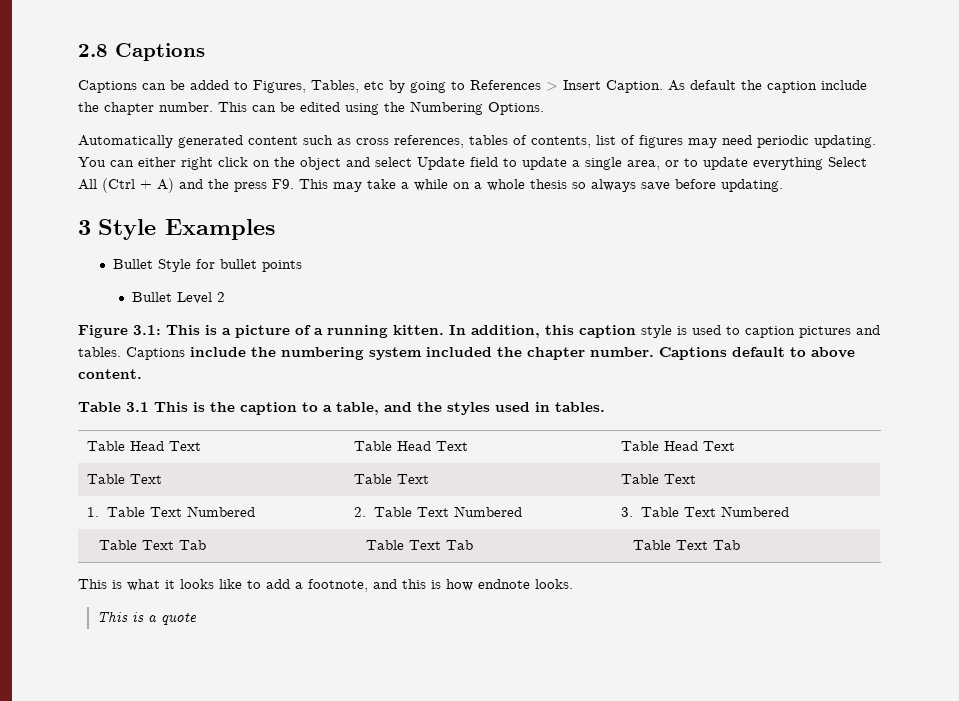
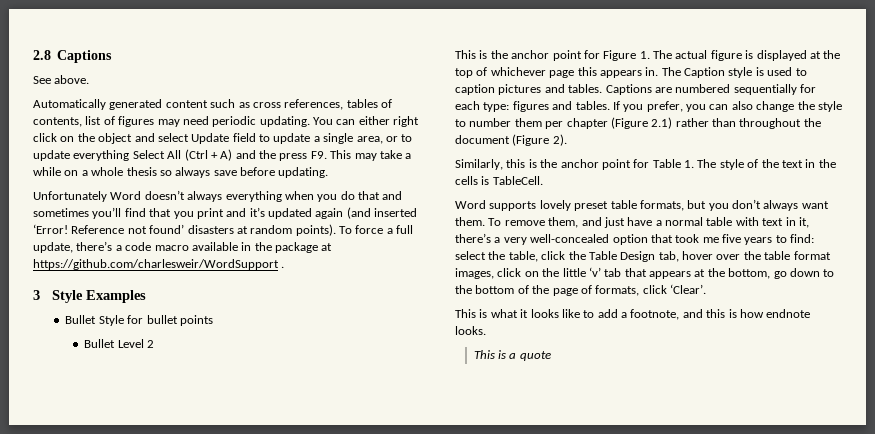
[78,80,867,93] [78,101,544,115] Captions can be added to Figures, Tables, etc by going to References > Insert Caption. As default the caption include the chapter number. This can be edited using the Numbering Options. -> [33,75,90,84] See above.
(783, 185) none -> [33,190,403,202] [33,207,418,219] [33,224,414,236] [33,241,333,253] [33,259,285,270] // Unfortunately Word doesn’t always everything when you do that and sometimes you’ll find that you print and it’s updated again (and inserted ‘Error! Reference not found’ disasters at random points). To force a full update, there’s a code macro available in the package at https://github.com/charlesweir/WordSupport .
[78,325,636,338] Figure 3.1: This is a picture of a running kitten. In addition, this caption -> [455,50,841,61] [455,67,725,78] This is the anchor point for Figure 1. The actual figure is displayed at the top of whichever page this appears in. The Caption
[190,347,855,360] [78,369,142,379] [78,402,605,415] [87,441,202,451] [354,441,469,451] [621,441,736,451] [87,474,163,484] [354,474,430,484] [621,474,697,484] [87,506,255,517] [354,506,522,517] [621,506,789,517] [98,540,206,550] [365,540,473,550] [632,540,740,550] include the numbering system included the chapter number. Captions default to above content. // Table 3.1 This is the caption to a table, and the styles used in tables. // Table Head Text | Table Head Text | Table Head Text // Table Text | Table Text | Table Text // 1. Table Text Numbered | 2. Table Text Numbered | 3. Table Text Numbered // Table Text Tab | Table Text Tab | Table Text Tab -> [654,84,816,95] [455,101,842,112] [455,117,821,129] [455,134,567,146] [455,159,836,170] [455,176,543,185] [455,199,829,211] [455,217,809,228] [455,233,815,245] [455,251,831,262] [455,267,835,279] [455,284,706,296] are numbered sequentially for each type: figures and tables. If you prefer, you can also change the style to number them per chapter (Figure 2.1) rather than throughout the document (Figure 2). // Similarly, this is the anchor point for Table 1. The style of the text in the cells is TableCell. // Word supports lovely preset table formats, but you don’t always want them. To remove them, and just have a normal table with text in it, there’s a very well-concealed option that took me five years to find: select the table, click the Table Design tab, hover over the table format images, click on the little ‘v’ tab that appears at the bottom, go down to the bottom of the page of formats, click ‘Clear’.

